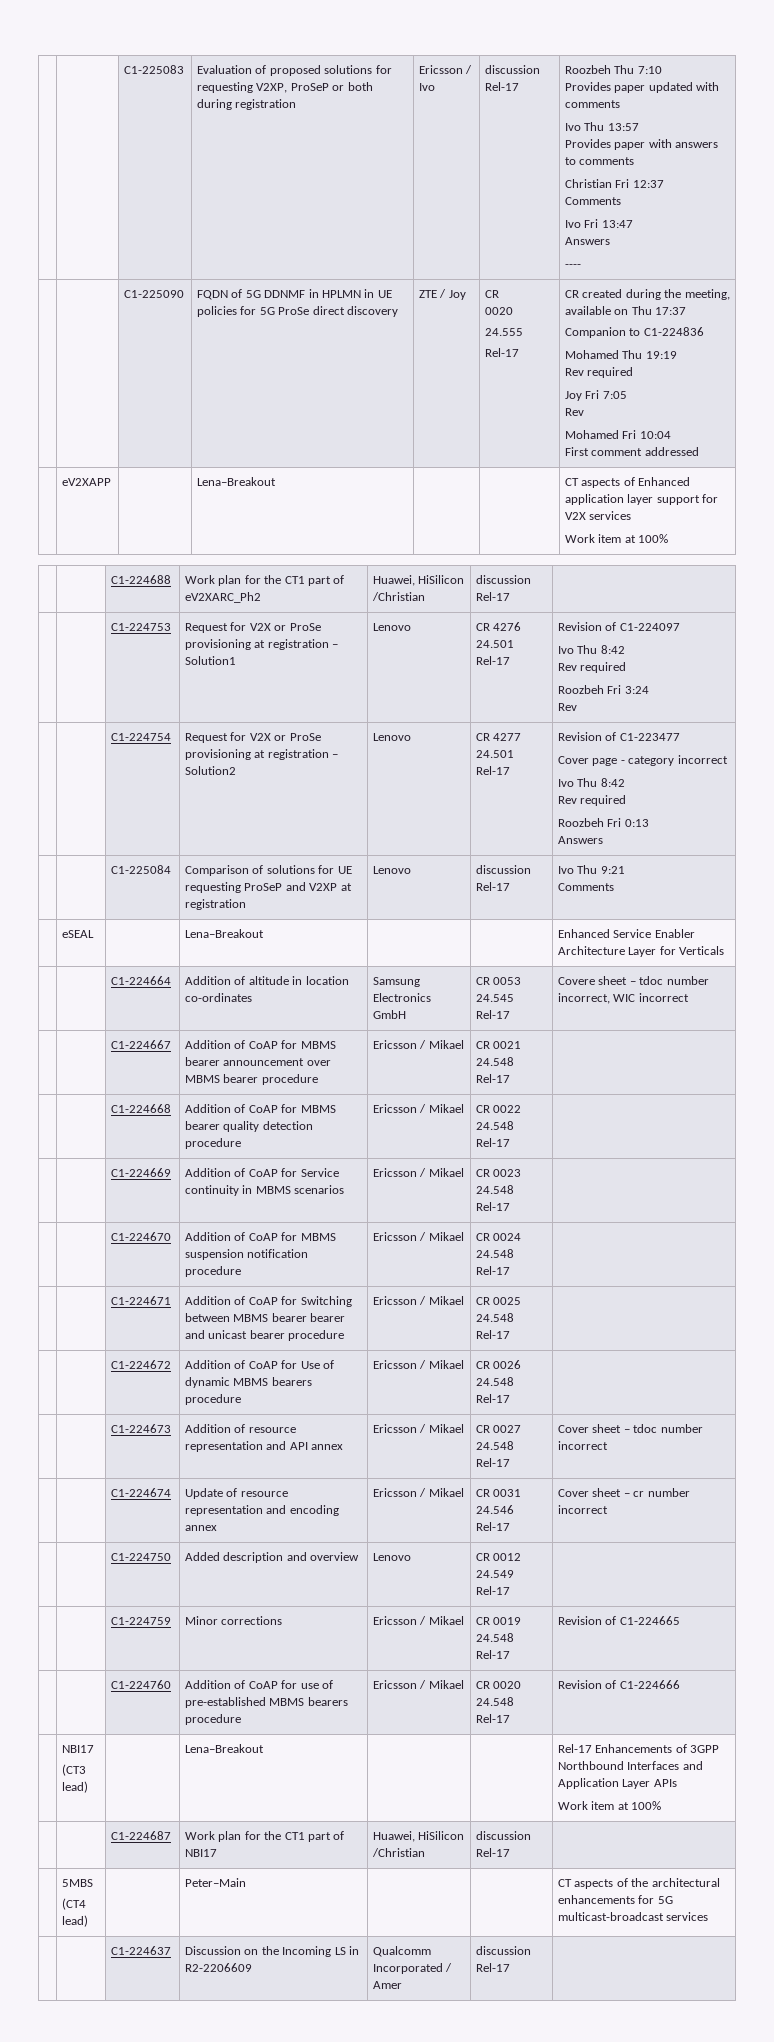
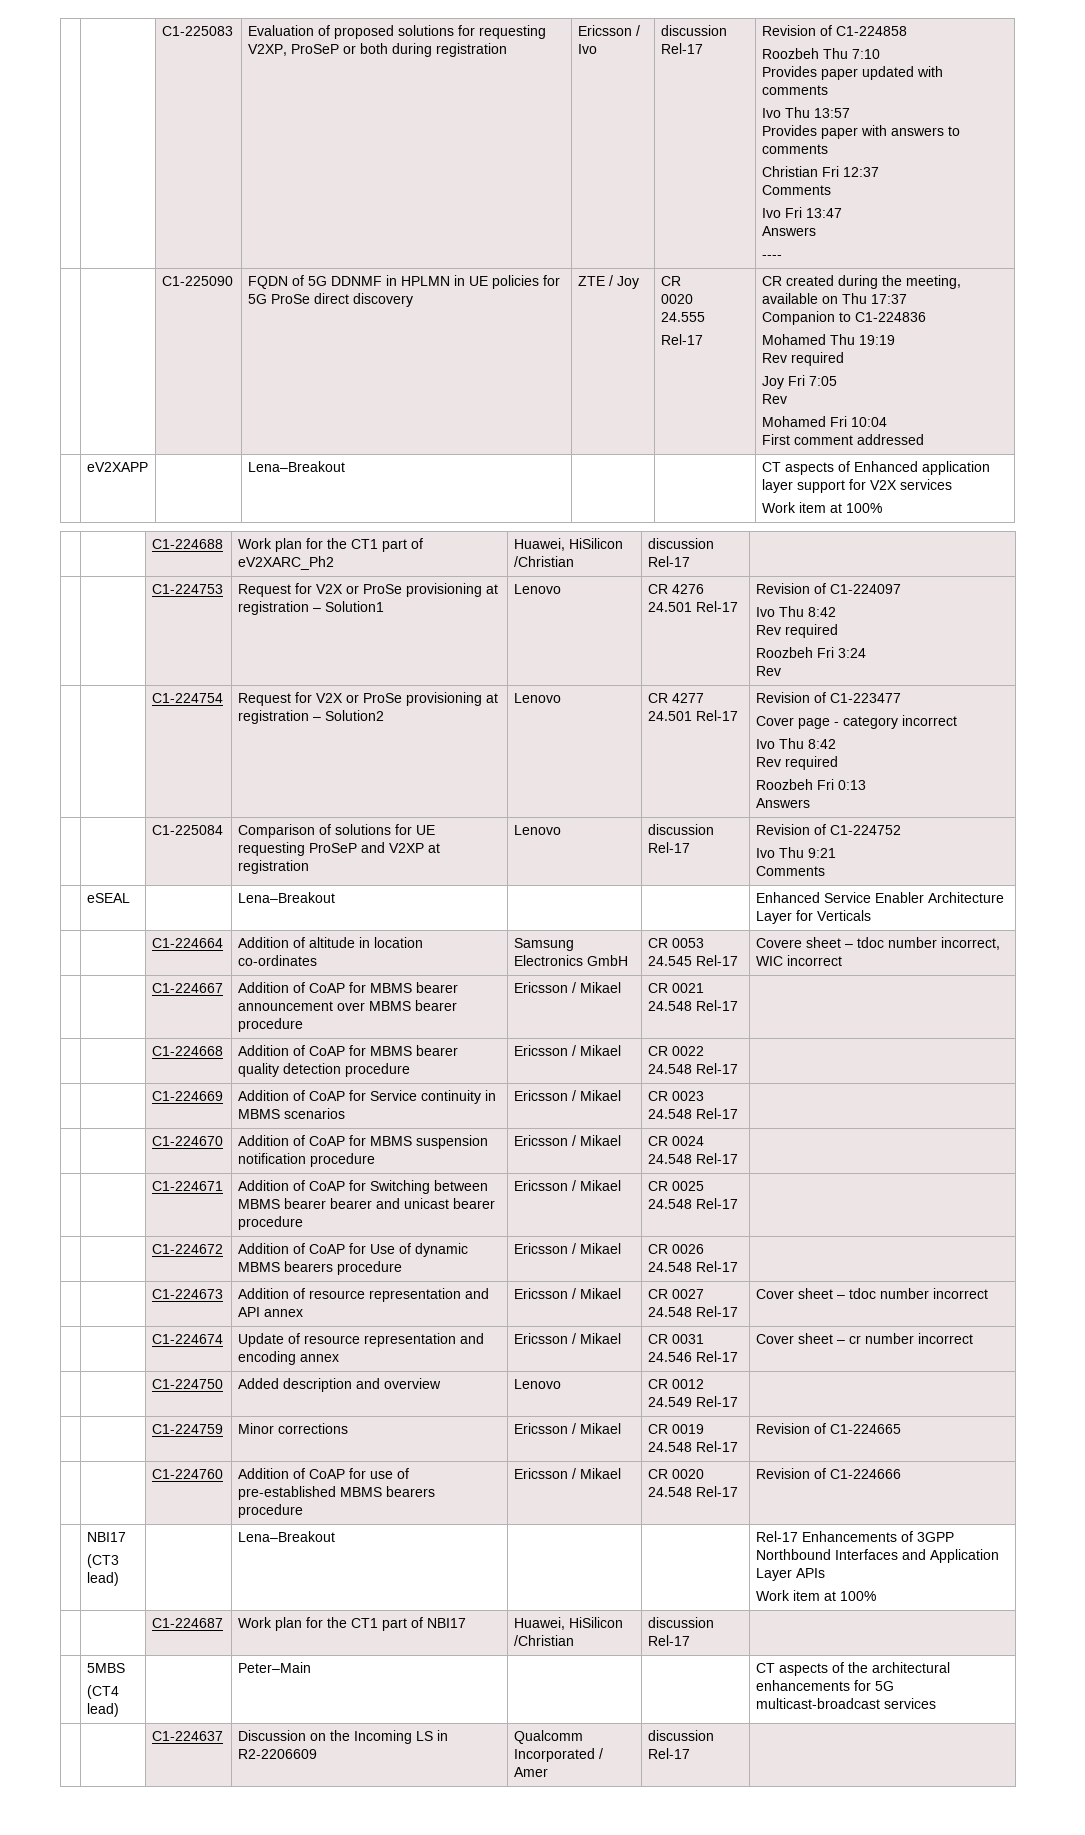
(520, 86) none -> [761,25,907,36] Revision of C1-224858 //
(511, 886) none -> [755,824,901,835] Revision of C1-224752 //

